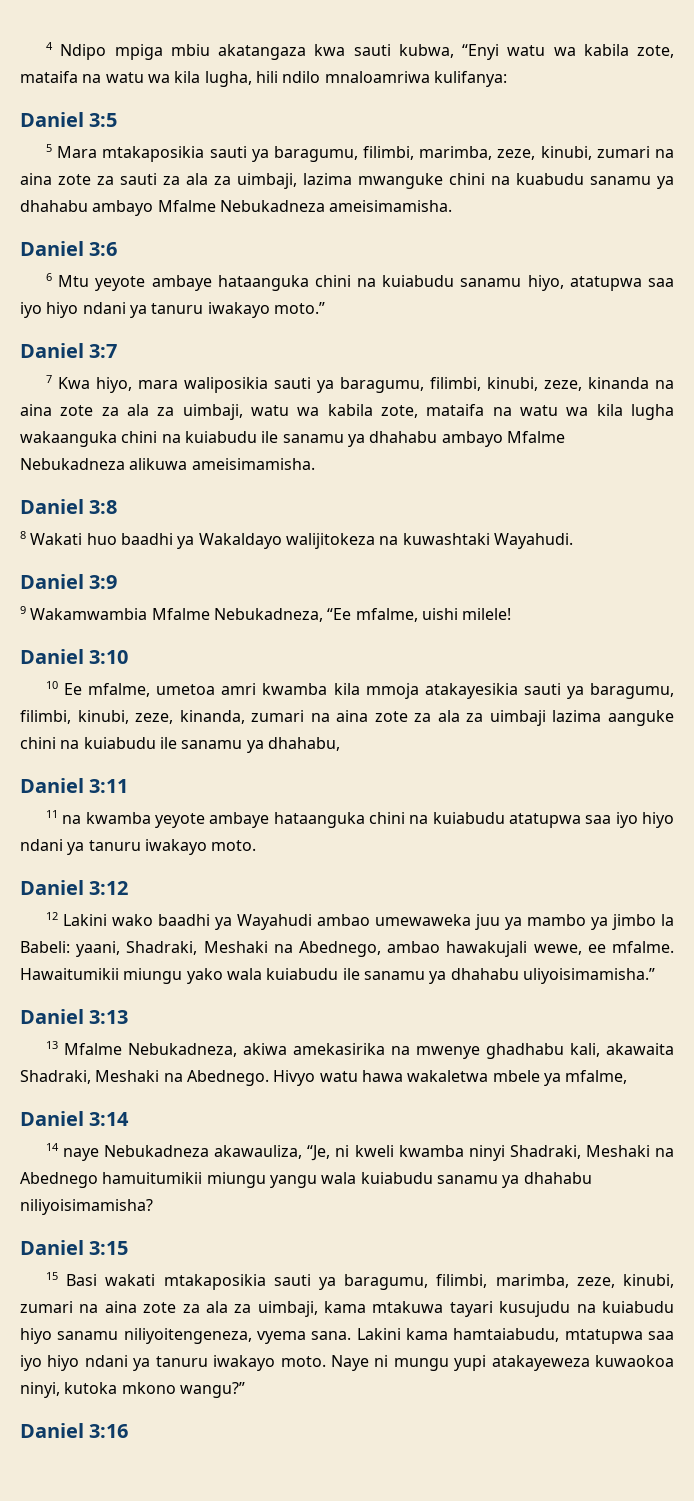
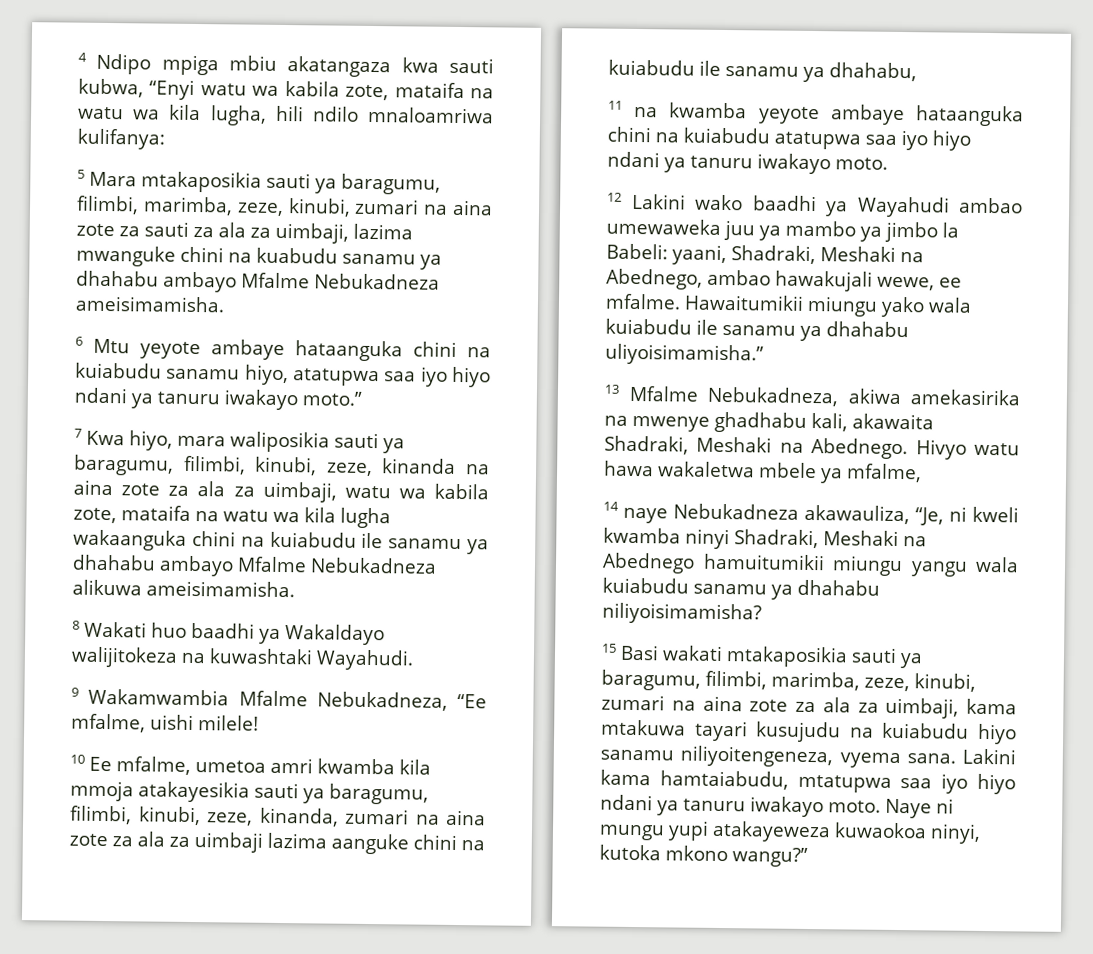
[20,112,118,127] // Daniel 3:5 -> (165, 139) none
[20,241,118,256] // Daniel 3:6 -> (225, 304) none
[20,343,118,358] // Daniel 3:7 -> (362, 398) none
[20,499,118,514] // Daniel 3:8 -> (295, 589) none
[20,574,118,589] // Daniel 3:9 -> (414, 660) none
[20,649,129,664] // Daniel 3:10 -> (259, 723) none
[20,778,129,793] // Daniel 3:11 -> (917, 72) none
[20,880,129,895] // Daniel 3:12 -> (888, 163) none
[20,1009,129,1024] // Daniel 3:13 -> (764, 354) none
[20,1111,130,1126] // Daniel 3:14 -> (922, 473) none
[20,1240,129,1255] // Daniel 3:15 -> (762, 613) none
[20,1423,129,1438] // Daniel 3:16 -> (808, 857) none

